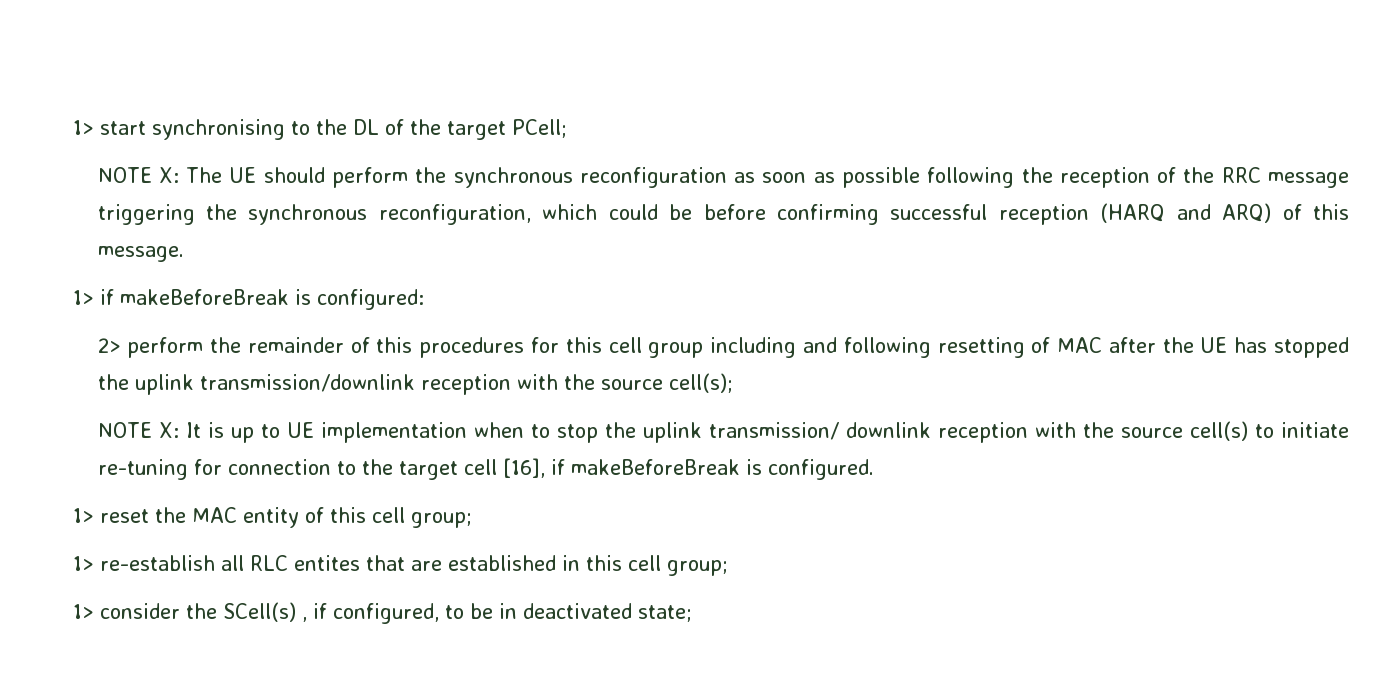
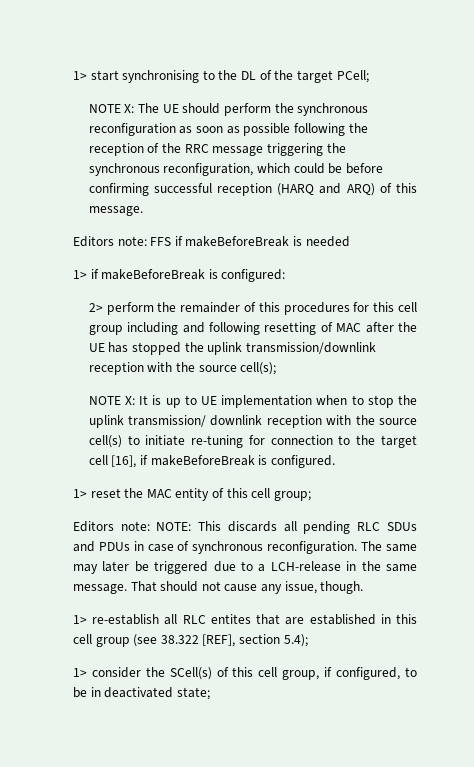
(184, 254) none -> [72,236,350,247] // Editors note: FFS if makeBeforeBreak is needed
(472, 520) none -> [72,521,417,534] [72,541,418,554] [72,561,418,574] [72,581,364,594] // Editors note: NOTE: This discards all pending RLC SDUs and PDUs in case of synchronous reconfiguration. The same may later be triggered due to a LCH-release in the same message. That should not cause any issue, though.
[666,560,728,576] group; -> [95,634,308,647] group (see 38.322 [REF], section 5.4);
[301,617,307,622] , -> [216,667,320,680] of this cell group,

